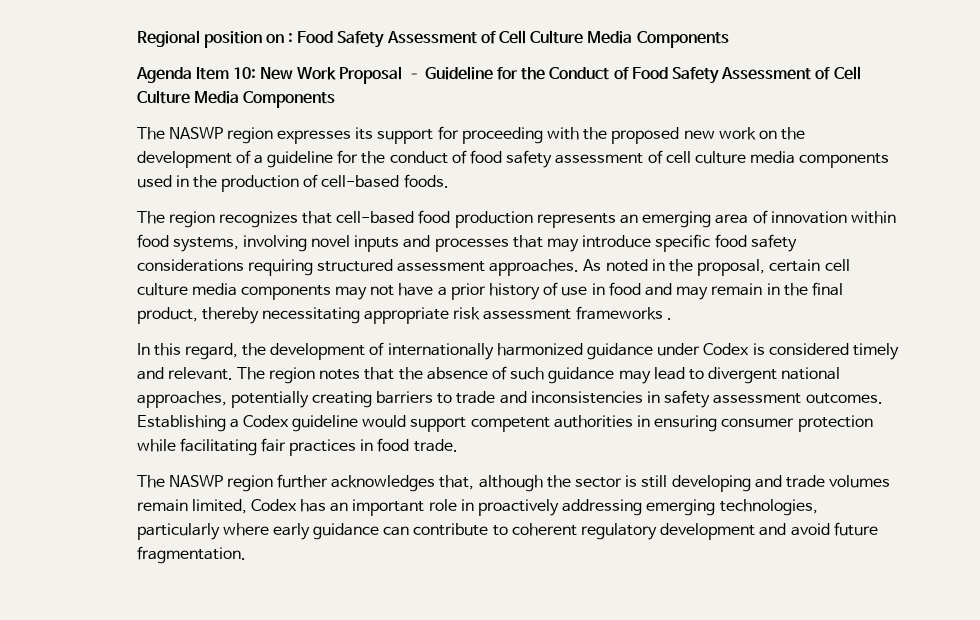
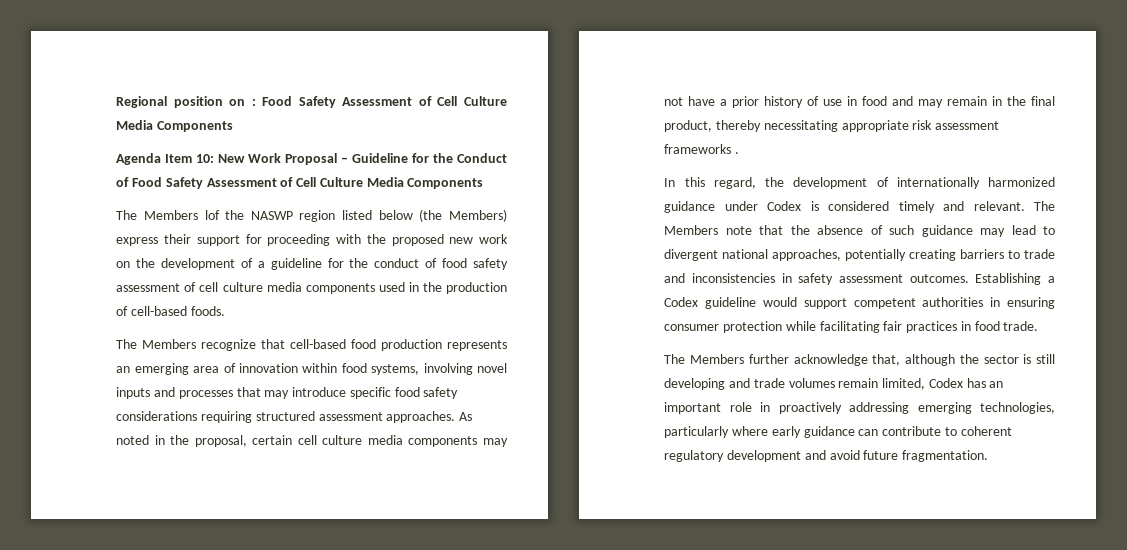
[168,127,374,144] NASWP region expresses its -> [143,209,507,222] [116,234,191,246] Members lof the NASWP region listed below (the Members) express their
[168,211,298,228] region recognizes -> [142,339,257,351] Members recognize
[269,367,361,384] region notes -> [664,225,752,235] Members note
[168,474,436,492] NASWP region further acknowledges -> [689,354,868,366] Members further acknowledge

